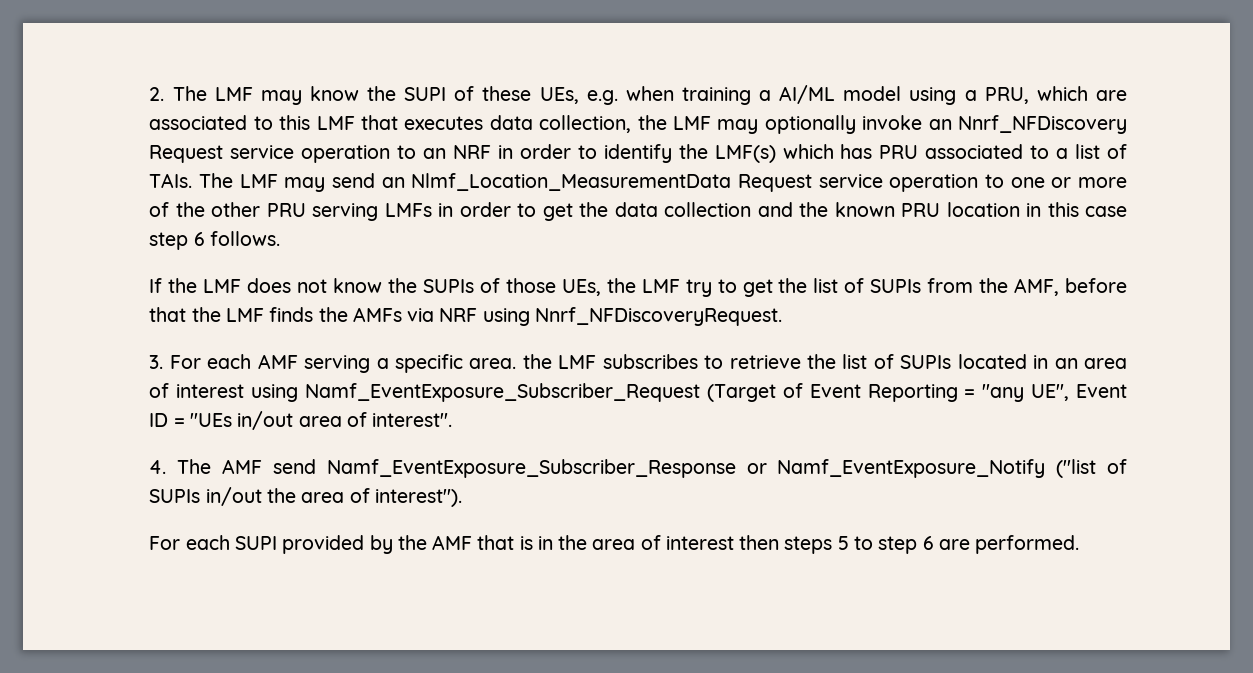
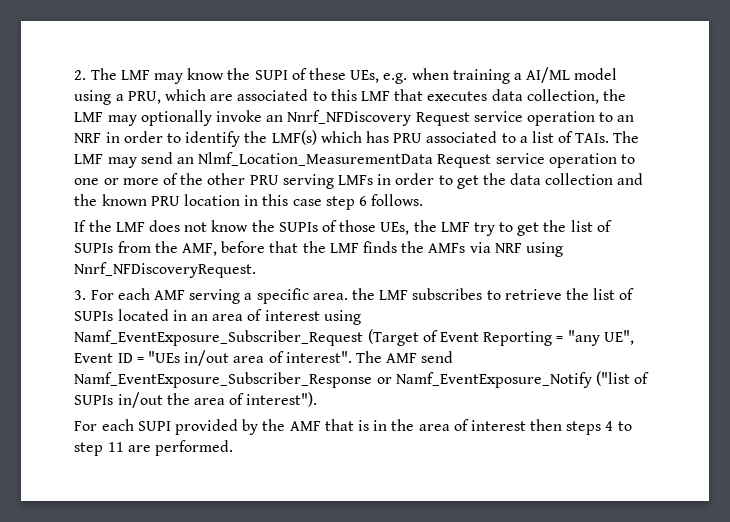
[149,460,167,474] // 4. -> (352, 357) none
[837,536,849,550] 5 -> [605,421,614,431] 4
[922,536,934,550] 6 -> [107,442,124,452] 11

